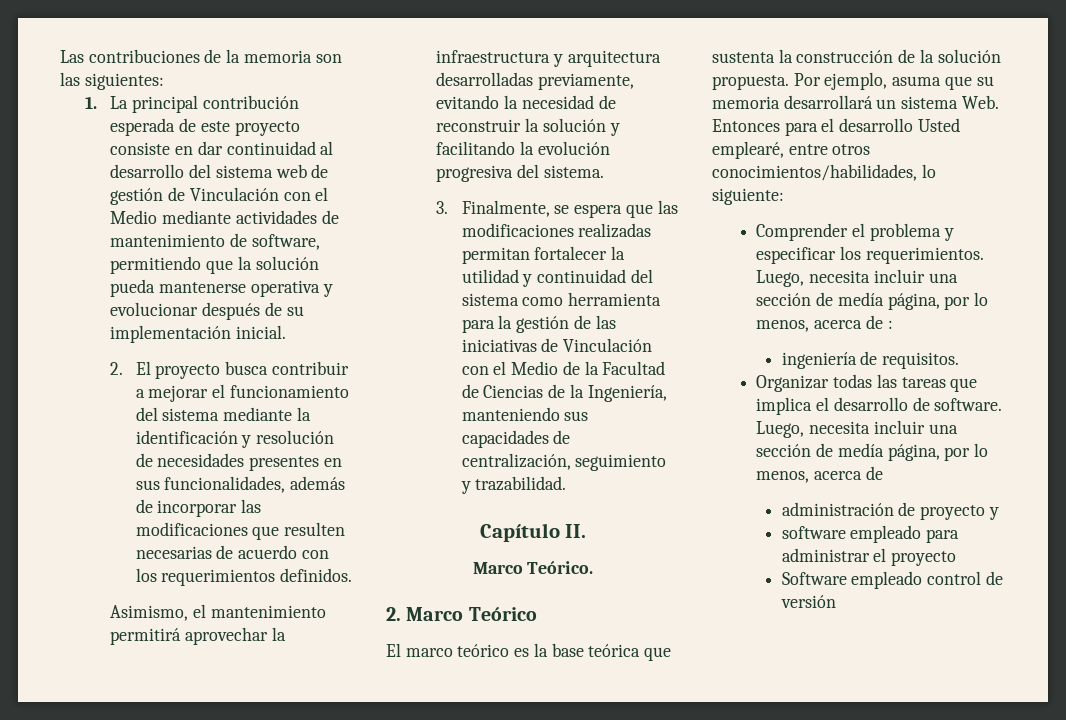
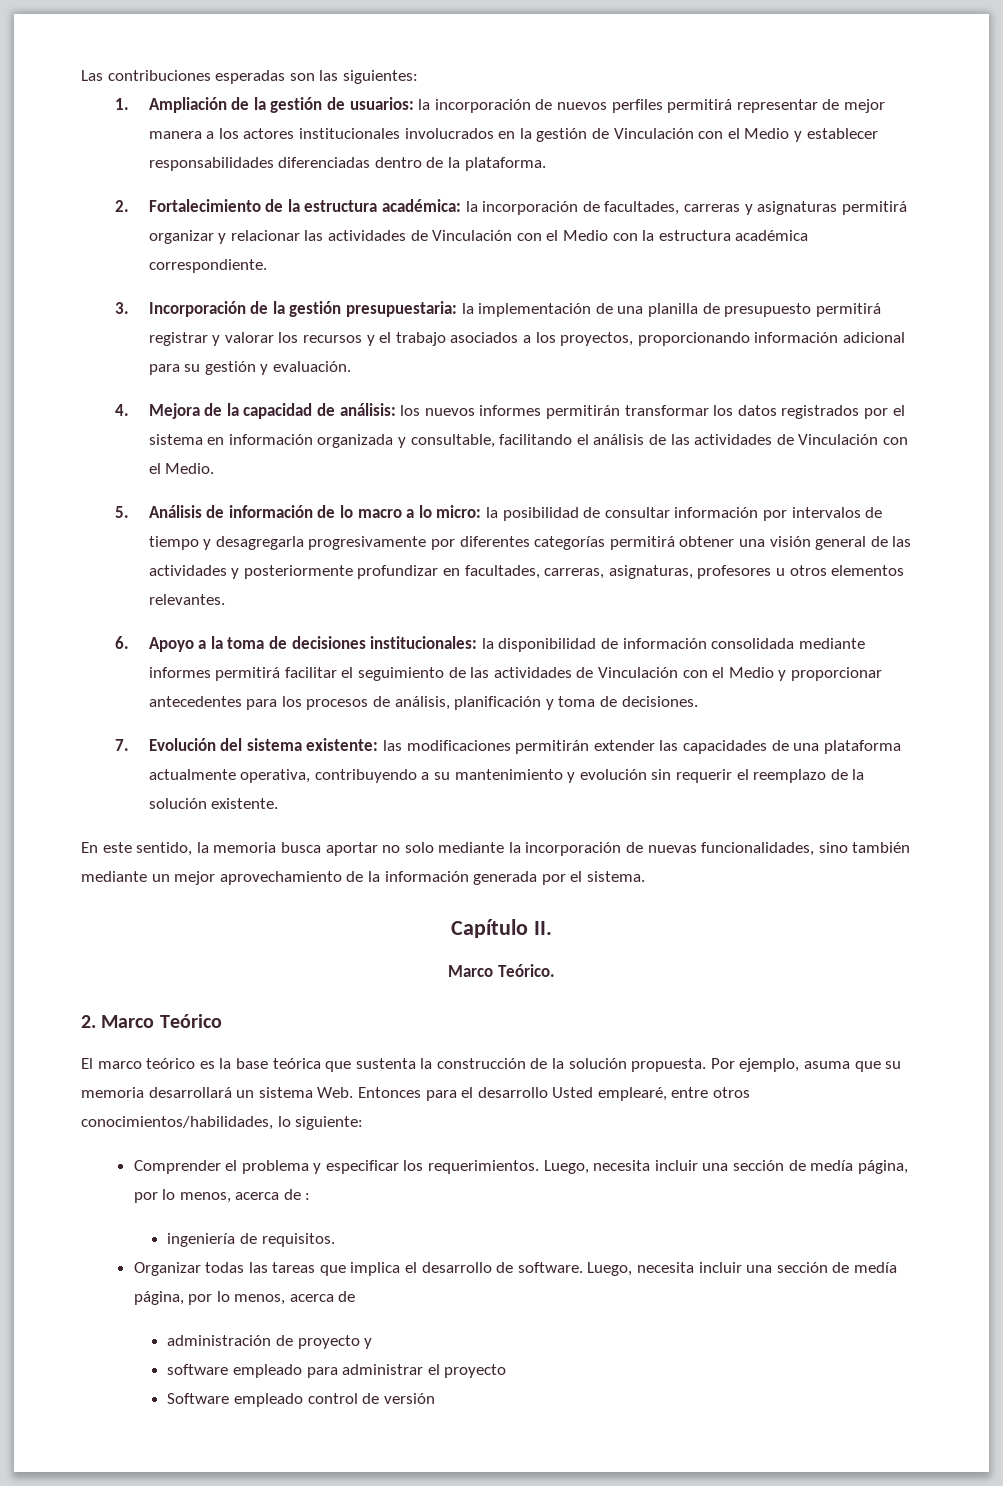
[204,49,312,63] de la memoria -> [215,70,286,84] esperadas
[110,95,299,113] [110,118,300,136] [110,141,334,155] [110,164,329,178] La principal contribución esperada de este proyecto consiste en dar continuidad al desarrollo del sistema web de -> [148,97,885,113] [148,128,532,139] Ampliación de la gestión de usuarios: la incorporación de nuevos perfiles permitirá representar de mejor manera a los actores institucionales involucrados en la
[162,210,339,224] [110,233,320,250] [110,256,319,274] [110,279,333,297] [110,302,304,320] [110,325,287,343] [110,361,349,379] [135,384,349,402] [135,407,311,421] [135,430,335,448] [135,453,342,471] [135,476,346,493] [135,499,262,517] [135,522,346,540] [135,545,329,559] [135,568,353,586] [110,604,326,621] [110,627,286,645] [436,50,661,67] [436,72,635,90] [436,95,616,109] [436,118,620,136] [436,141,610,155] [436,164,604,182] [436,200,678,218] [461,223,652,238] [461,246,626,264] [461,269,653,287] [461,292,662,306] [461,315,616,333] [461,338,653,352] [461,361,666,375] [461,384,667,402] [461,407,589,421] [461,430,571,448] [461,453,667,471] [460,476,567,494] mediante actividades de mantenimiento de software, permitiendo que la solución pueda mantenerse operativa y evolucionar después de su implementación inicial. // 2. El proyecto busca contribuir a mejorar el funcionamiento del sistema mediante la identificación y resolución de necesidades presentes en sus funcionalidades, además de incorporar las modificaciones que resulten necesarias de acuerdo con los requerimientos definidos. // Asimismo, el mantenimiento permitirá aprovechar la infraestructura y arquitectura desarrolladas previamente, evitando la necesidad de reconstruir la solución y facilitando la evolución progresiva del sistema. // 3. Finalmente, se espera que las modificaciones realizadas permitan fortalecer la utilidad y continuidad del sistema como herramienta para la gestión de las iniciativas de Vinculación con el Medio de la Facultad de Ciencias de la Ingeniería, manteniendo sus capacidades de centralización, seguimiento y trazabilidad. -> [793,128,878,142] [148,157,546,171] [114,199,907,215] [148,230,809,244] [148,259,267,273] [114,301,881,317] [148,332,905,346] [148,361,352,375] [114,403,905,419] [148,434,908,448] [148,463,215,474] [114,505,883,521] [148,536,912,550] [148,565,905,579] [148,594,225,605] [114,636,865,652] [148,667,882,681] [148,696,698,710] [114,738,901,754] [148,769,865,783] [148,798,279,809] [81,842,911,856] [81,871,645,885] y establecer responsabilidades diferenciadas dentro de la plataforma. // 2. Fortalecimiento de la estructura académica: la incorporación de facultades, carreras y asignaturas permitirá organizar y relacionar las actividades de Vinculación con el Medio con la estructura académica correspondiente. // 3. Incorporación de la gestión presupuestaria: la implementación de una planilla de presupuesto permitirá registrar y valorar los recursos y el trabajo asociados a los proyectos, proporcionando información adicional para su gestión y evaluación. // 4. Mejora de la capacidad de análisis: los nuevos informes permitirán transformar los datos registrados por el sistema en información organizada y consultable, facilitando el análisis de las actividades de Vinculación con el Medio. // 5. Análisis de información de lo macro a lo micro: la posibilidad de consultar información por intervalos de tiempo y desagregarla progresivamente por diferentes categorías permitirá obtener una visión general de las actividades y posteriormente profundizar en facultades, carreras, asignaturas, profesores u otros elementos relevantes. // 6. Apoyo a la toma de decisiones institucionales: la disponibilidad de información consolidada mediante informes permitirá facilitar el seguimiento de las actividades de Vinculación con el Medio y proporcionar antecedentes para los procesos de análisis, planificación y toma de decisiones. // 7. Evolución del sistema existente: las modificaciones permitirán extender las capacidades de una plataforma actualmente operativa, contribuyendo a su mantenimiento y evolución sin requerir el reemplazo de la solución existente. // En este sentido, la memoria busca aportar no solo mediante la incorporación de nuevas funcionalidades, sino también mediante un mejor aprovechamiento de la información generada por el sistema.

